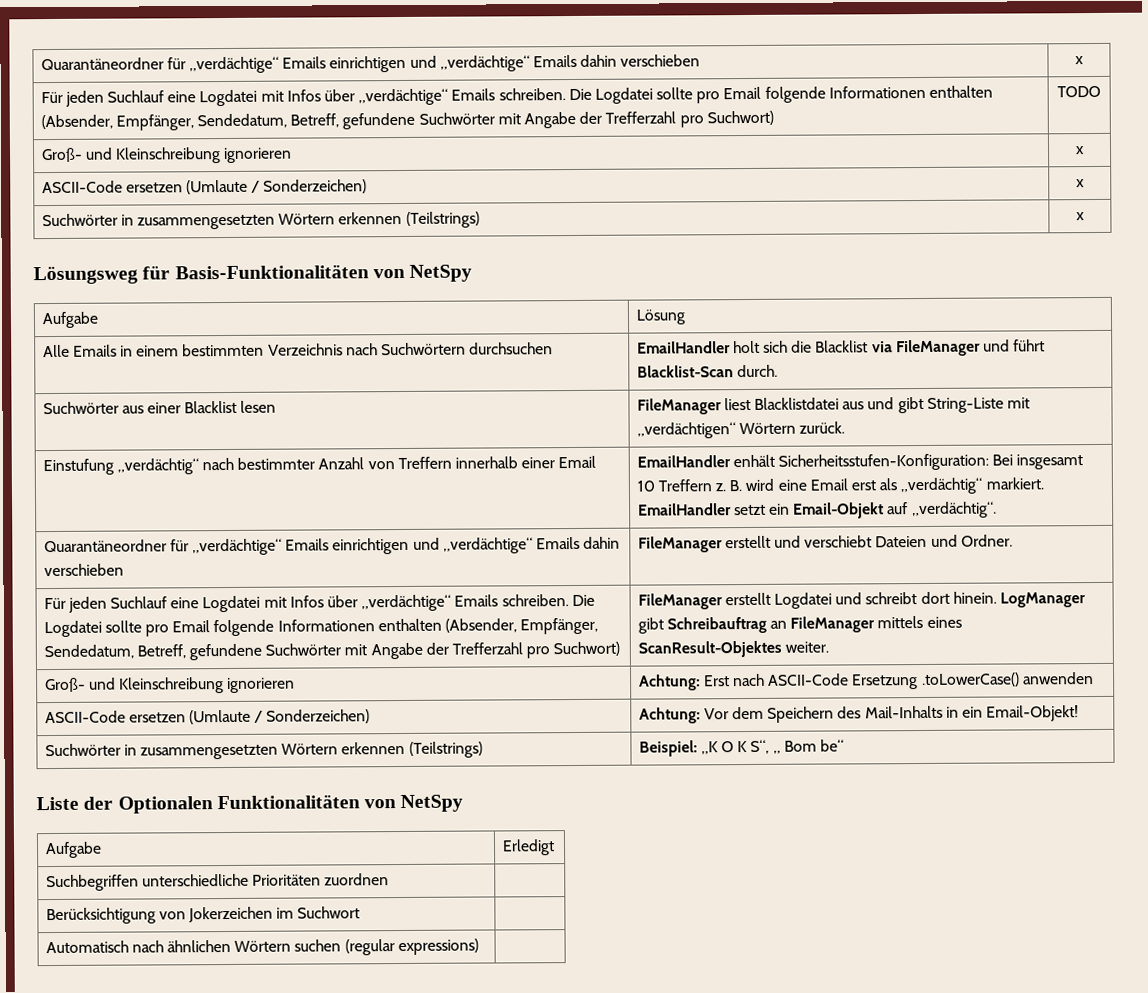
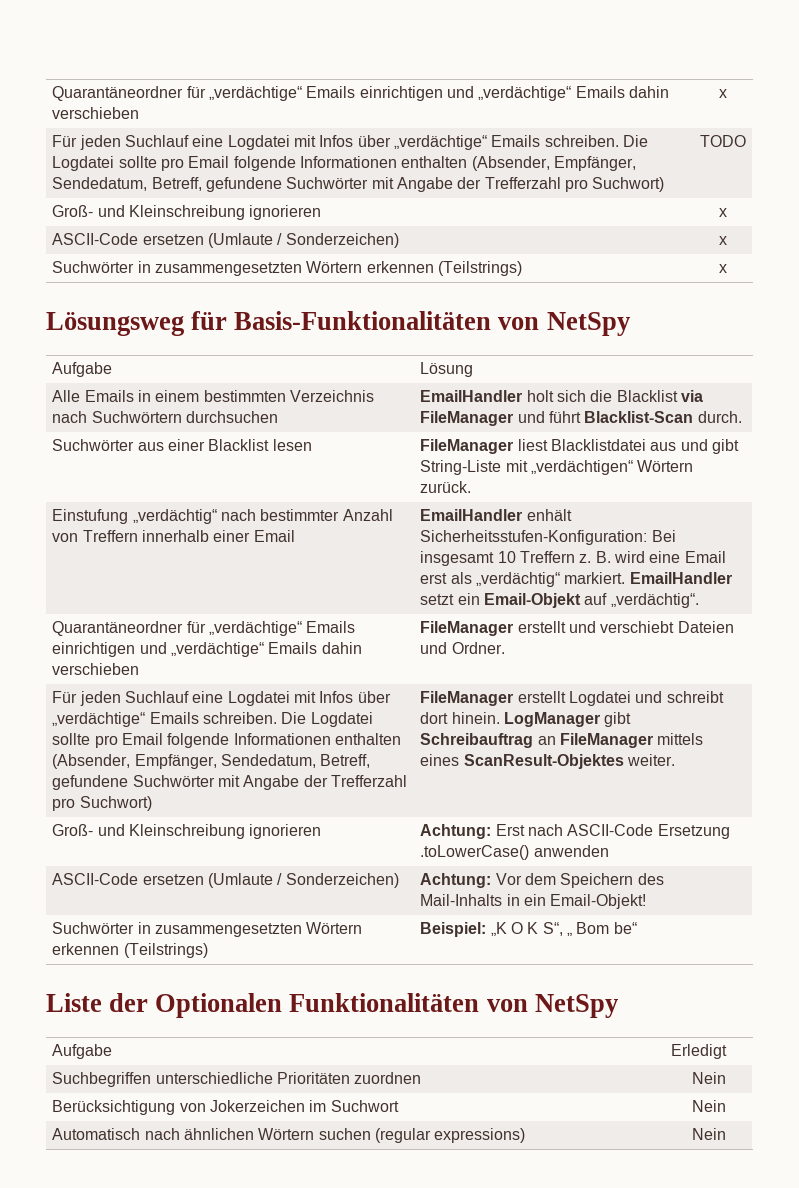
(390, 879) none -> [692,1072,726,1084] Nein
(361, 912) none -> [692,1100,726,1112] Nein
(479, 947) none -> [692,1128,726,1140] Nein

